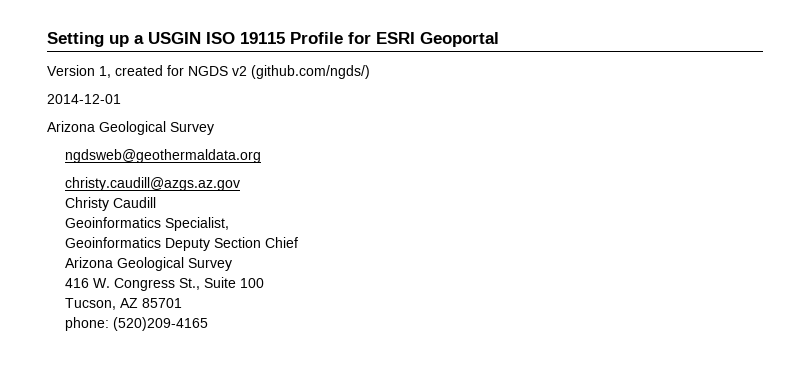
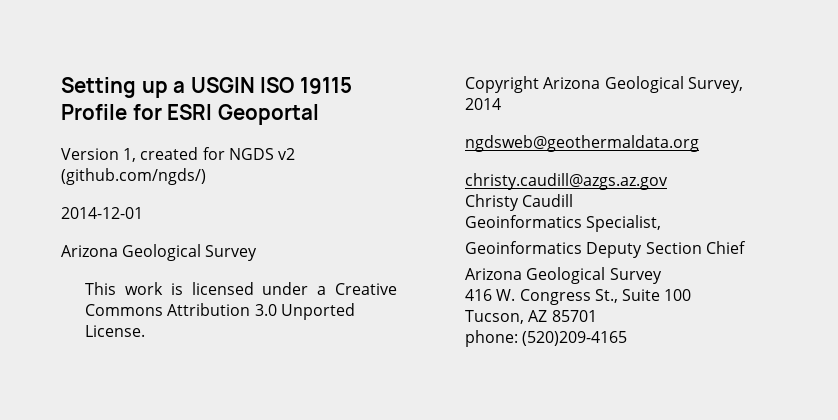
(214, 128) none -> [85,282,397,295] [85,303,355,320] [85,325,146,337] [465,76,743,93] [465,98,502,110] // This work is licensed under a Creative Commons Attribution 3.0 Unported License. // Copyright Arizona Geological Survey, 2014

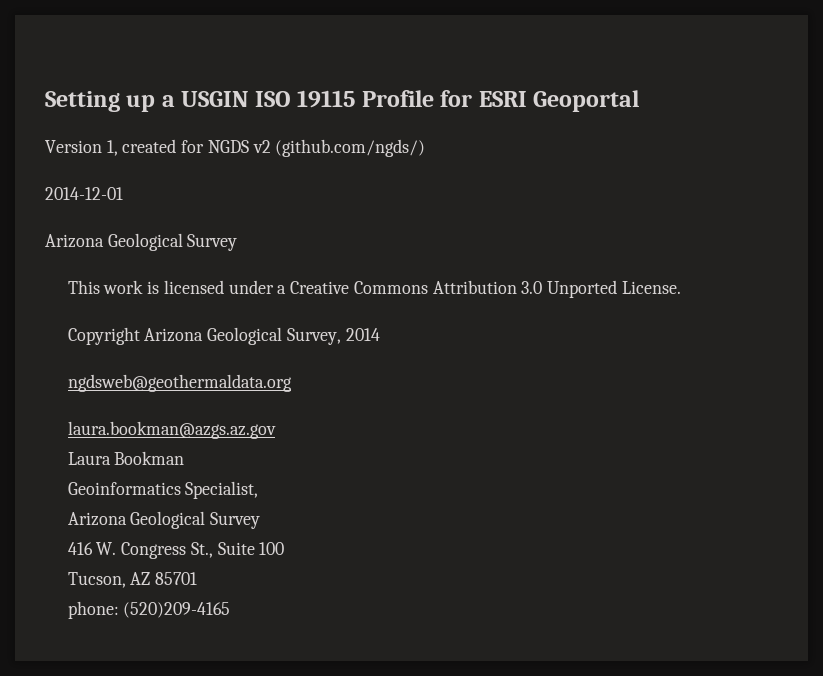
[465,173,669,190] [465,194,574,211] christy.caudill@azgs.az.gov // Christy Caudill -> [67,421,276,439] [67,451,185,465] laura.bookman@azgs.az.gov // Laura Bookman
[465,241,746,258] // Geoinformatics Deputy Section Chief -> (259, 490) none

